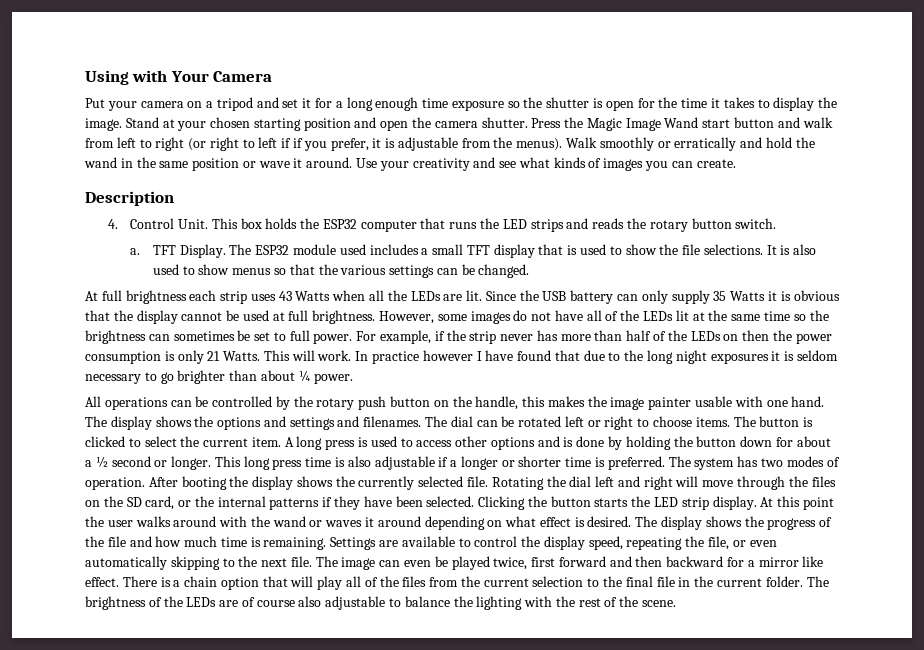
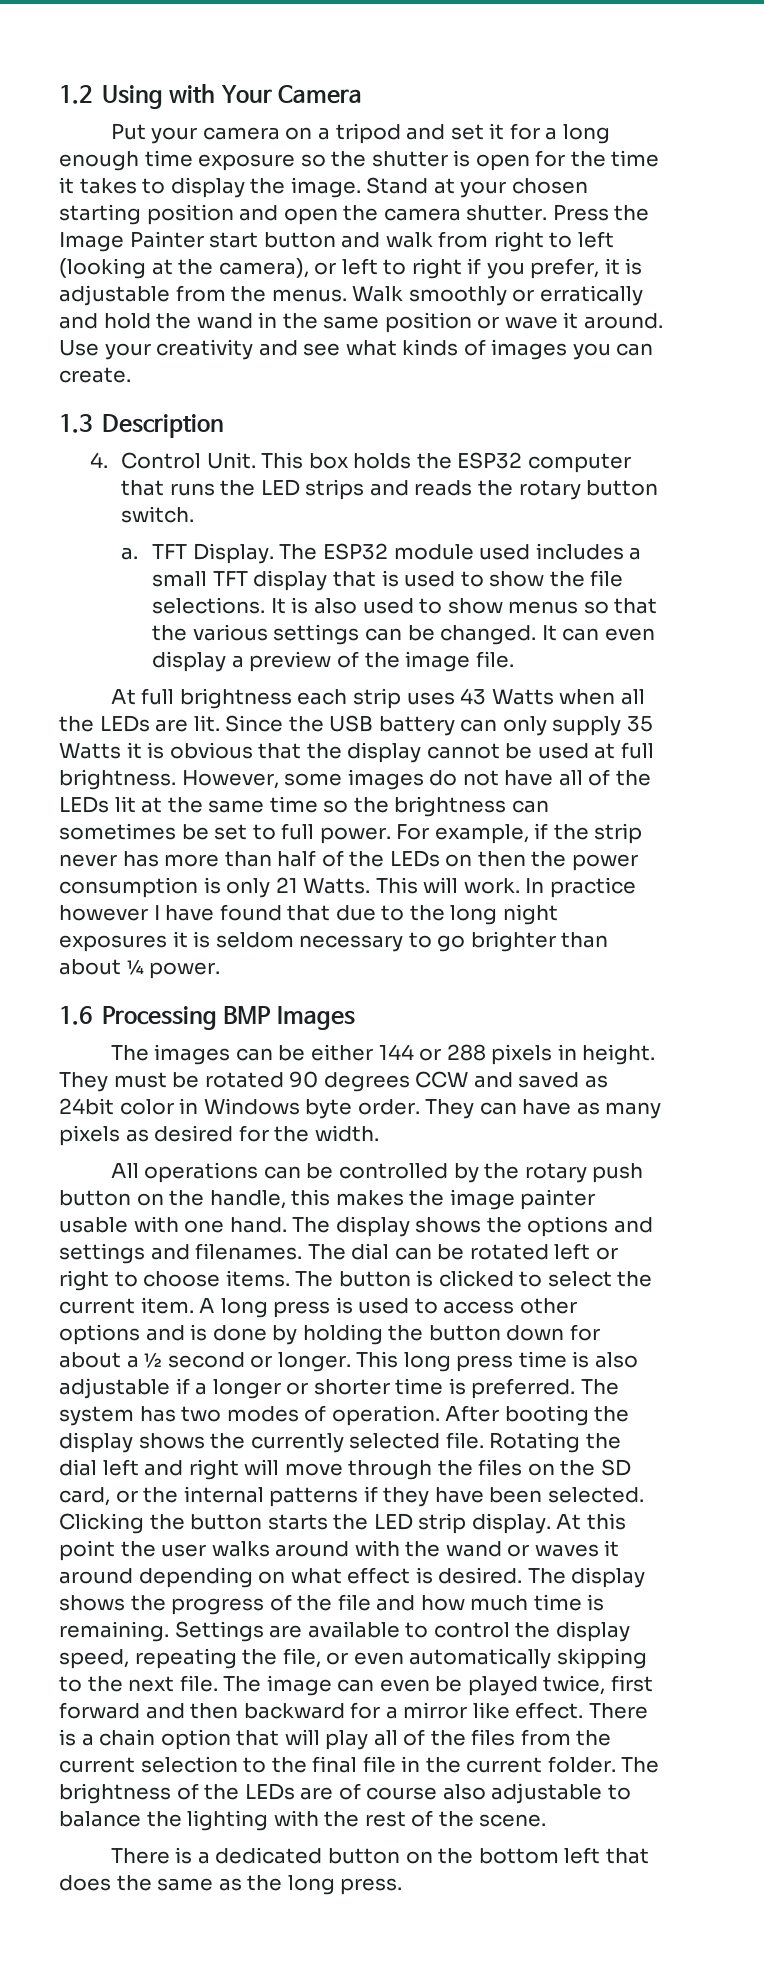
(85, 77) none -> [59,85,92,104] 1.2
[586,117,699,131] Magic Image Wand -> [59,231,204,252] Image Painter
[116,137,292,151] left to right (or right to left if -> [493,231,614,252] [59,258,462,279] right to left (looking at the camera), or left to right
[516,138,563,151] menus). -> [271,289,347,302] menus.
(736, 163) none -> [59,414,92,433] 1.3
(530, 271) none -> [541,625,655,641] [152,651,514,672] It can even display a preview of the image file.
(354, 378) none -> [59,1006,355,1030] [110,1044,656,1065] [59,1071,608,1092] [59,1098,662,1119] [59,1125,379,1146] // 1.6 Processing BMP Images // The images can be either 144 or 288 pixels in height. They must be rotated 90 degrees CCW and saved as 24bit color in Windows byte order. They can have as many pixels as desired for the width.
(677, 603) none -> [110,1847,649,1864] [59,1875,403,1895] // There is a dedicated button on the bottom left that does the same as the long press.

